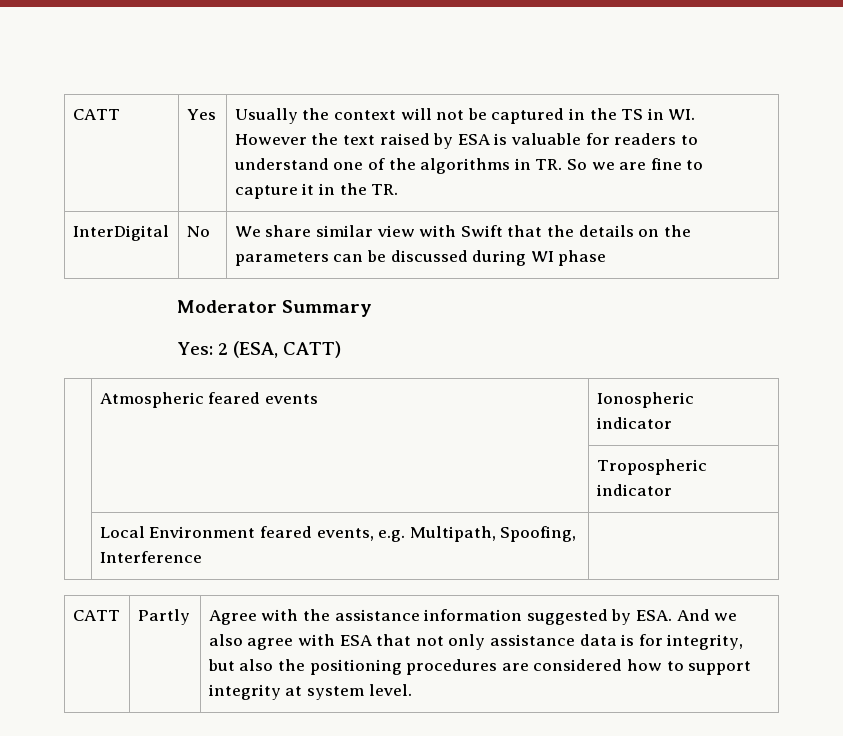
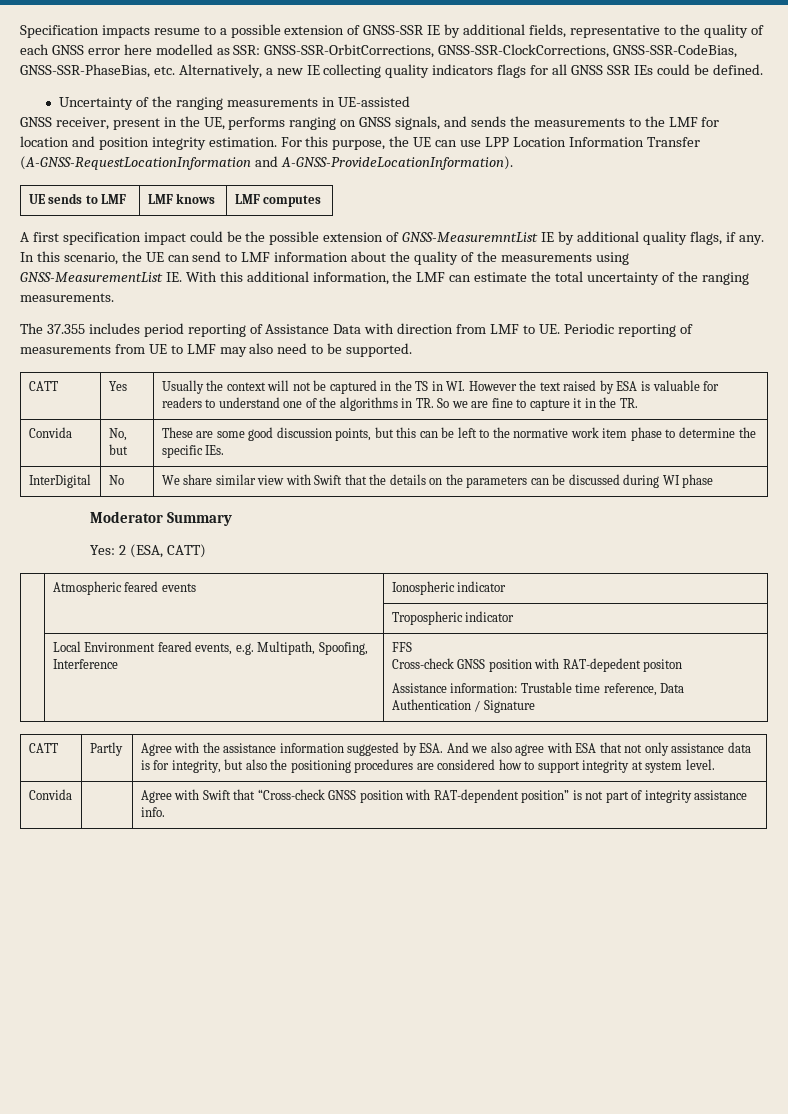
(72, 114) none -> [20,24,764,38] [20,44,738,58] [20,64,763,78] [59,96,410,110] [20,116,720,130] [20,136,700,150] [20,156,513,170] [28,193,127,204] [147,193,216,204] [234,194,322,207] [20,231,764,245] [20,251,629,265] [20,271,749,285] [20,293,114,302] [20,323,693,337] [20,343,413,357] Specification impacts resume to a possible extension of GNSS-SSR IE by additional fields, representative to the quality of each GNSS error here modelled as SSR: GNSS-SSR-OrbitCorrections, GNSS-SSR-ClockCorrections, GNSS-SSR-CodeBias, GNSS-SSR-PhaseBias, etc. Alternatively, a new IE collecting quality indicators flags for all GNSS SSR IEs could be defined. // Uncertainty of the ranging measurements in UE-assisted // GNSS receiver, present in the UE, performs ranging on GNSS signals, and sends the measurements to the LMF for location and position integrity estimation. For this purpose, the UE can use LPP Location Information Transfer (A-GNSS-RequestLocationInformation and A-GNSS-ProvideLocationInformation). // UE sends to LMF | LMF knows | LMF computes // A first specification impact could be the possible extension of GNSS-MeasuremntList IE by additional quality flags, if any. In this scenario, the UE can send to LMF information about the quality of the measurements using GNSS-MeasurementList IE. With this additional information, the LMF can estimate the total uncertainty of the ranging measurements. // The 37.355 includes period reporting of Assistance Data with direction from LMF to UE. Periodic reporting of measurements from UE to LMF may also need to be supported. //
(399, 189) none -> [28,427,72,438] [108,428,127,441] [108,444,128,455] [161,427,756,441] [161,445,225,458] // Convida | No, but | These are some good discussion points, but this can be left to the normative work item phase to determine the specific IEs.
(202, 557) none -> [391,642,412,652] [391,658,683,672] [391,682,685,696] [391,699,535,713] FFS // Cross-check GNSS position with RAT-depedent positon // Assistance information: Trustable time reference, Data Authentication / Signature
(412, 690) none -> [28,789,72,800] [140,789,748,803] [140,807,165,817] // Convida | | Agree with Swift that “Cross-check GNSS position with RAT-dependent position” is not part of integrity assistance info.

